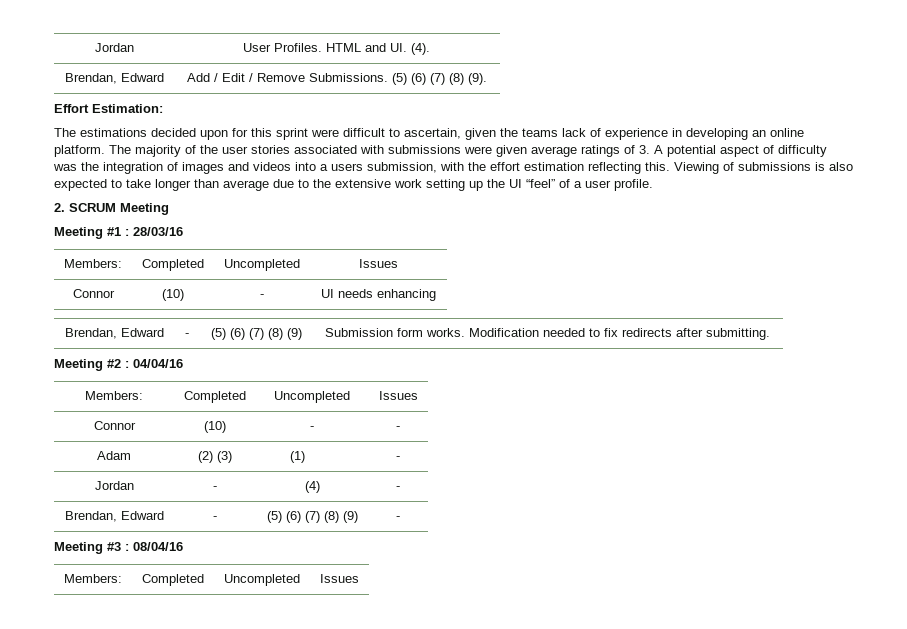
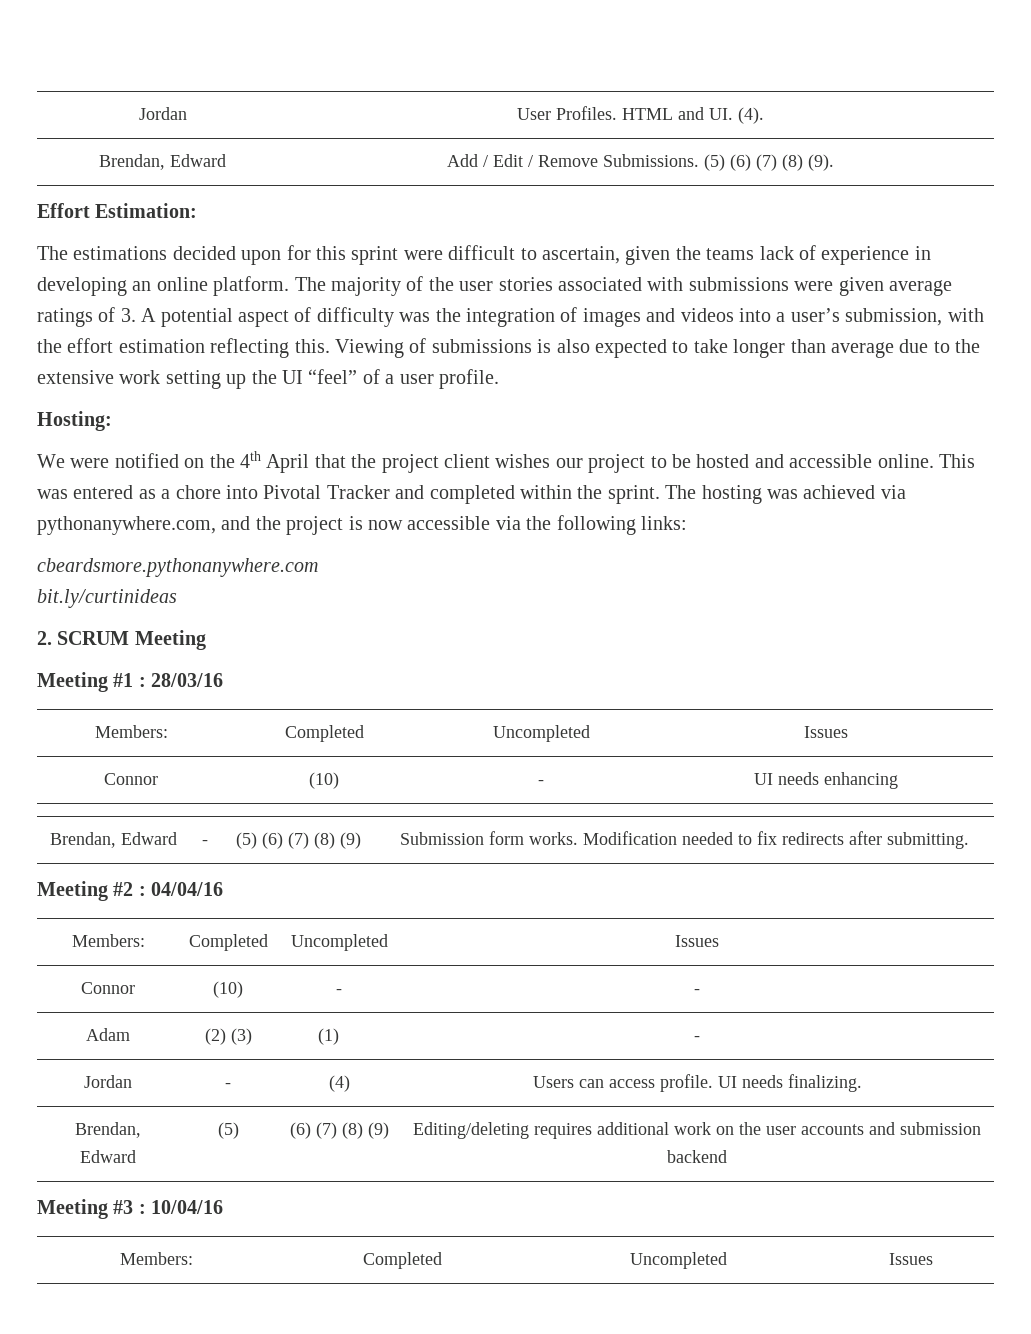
[331,163,363,171] users -> [790,308,840,322] user’s
(653, 185) none -> [37,411,112,431] [37,451,975,473] [37,485,906,504] [37,515,687,535] [37,558,318,577] [37,589,177,608] // Hosting: // We were notified on the 4th April that the project client wishes our project to be hosted and accessible online. This was entered as a chore into Pivotal Tracker and completed within the sprint. The hosting was achieved via pythonanywhere.com, and the project is now accessible via the following links: // cbeardsmore.pythonanywhere.com // bit.ly/curtinideas
[396,486,400,490] [64,511,164,522] [212,516,217,520] [266,511,358,523] [396,516,400,520] - // Brendan, Edward | - | (5) (6) (7) (8) (9) | - -> [532,1074,862,1092] [75,1122,141,1138] [80,1150,136,1163] [217,1122,239,1139] [289,1122,389,1139] [413,1122,981,1139] [667,1150,727,1163] Users can access profile. UI needs finalizing. // Brendan, Edward | (5) | (6) (7) (8) (9) | Editing/deleting requires additional work on the user accounts and submission backend
[133,542,183,551] 08/04/16 -> [151,1200,224,1214] 10/04/16

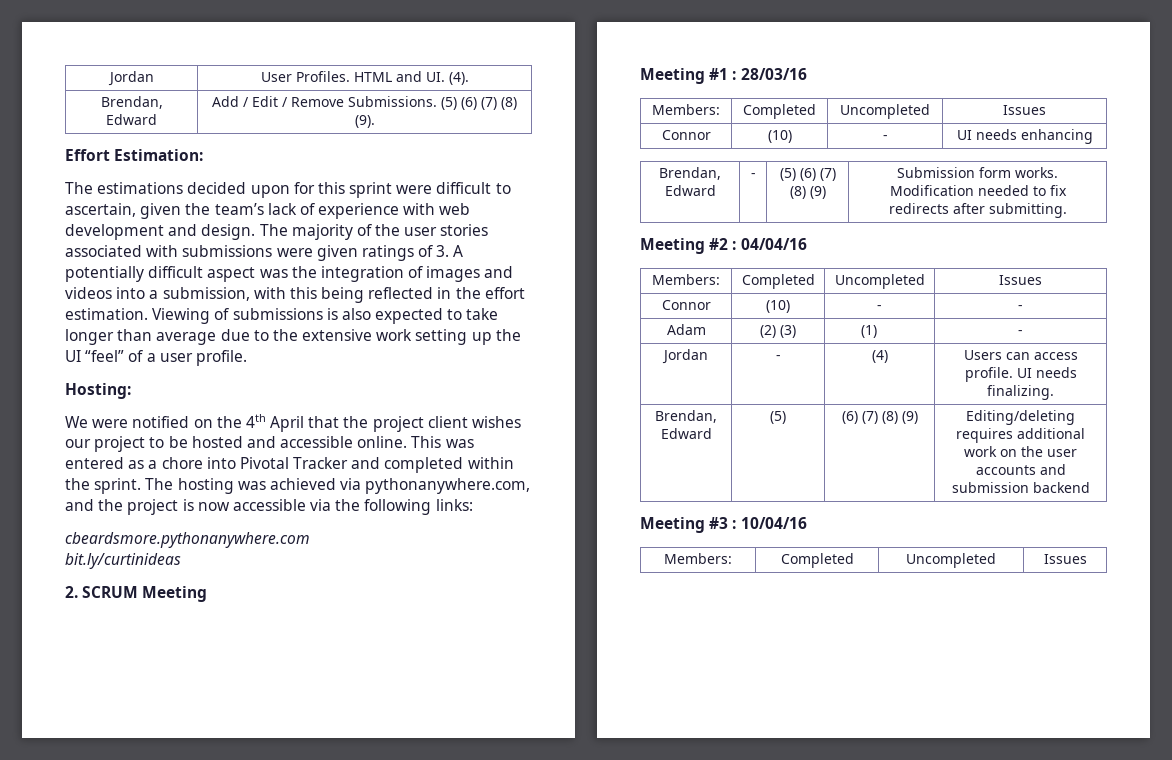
[706,248,755,260] teams -> [214,203,264,215] team’s
[914,246,931,260] [37,276,290,296] in developing an online platform. -> [403,203,471,215] [65,224,256,240] with web development and design.
[888,280,952,296] average -> (358, 253) none
[160,307,394,327] potential aspect of difficulty -> [65,266,256,282] potentially difficult aspect
[790,308,840,322] user’s -> (159, 294) none
[37,338,330,358] the effort estimation reflecting this. -> [289,287,525,303] [65,308,148,320] this being reflected in the effort estimation.

